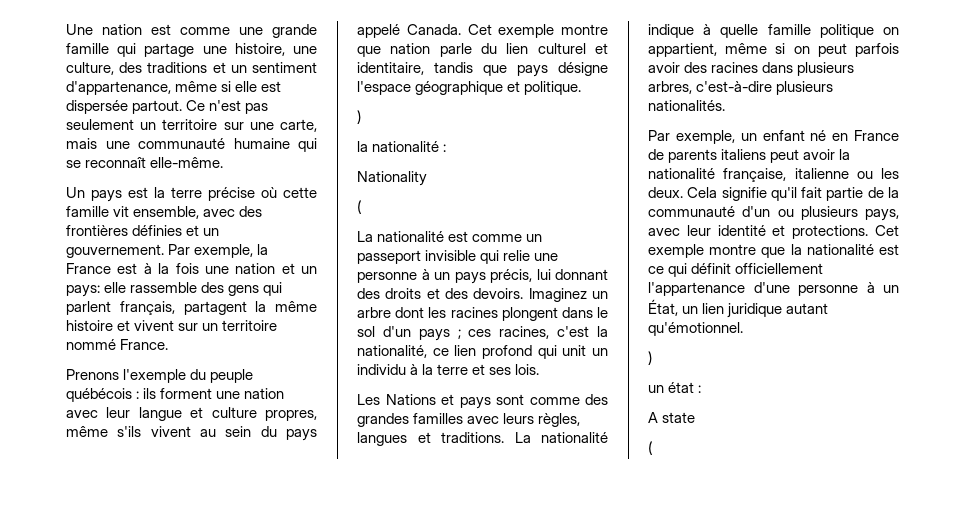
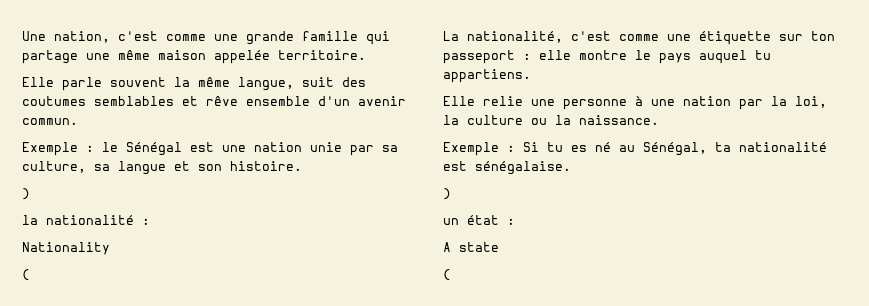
[102,24,171,35] nation est -> [54,31,158,43] nation, c'est
[234,43,317,56] [66,62,317,75] [66,81,282,95] [66,100,269,114] [66,119,317,132] [66,138,317,152] [66,157,224,168] [66,187,317,202] [66,206,263,219] [66,225,220,236] [66,244,269,258] [66,263,317,274] [66,282,283,297] [66,301,317,315] [66,320,278,331] [66,339,169,350] [66,369,254,383] [66,388,285,402] [66,407,317,421] [66,426,317,441] [357,24,608,38] [357,43,608,57] [357,62,608,77] [357,81,582,95] histoire, une culture, des traditions et un sentiment d'appartenance, même si elle est dispersée partout. Ce n'est pas seulement un territoire sur une carte, mais une communauté humaine qui se reconnaît elle-même. // Un pays est la terre précise où cette famille vit ensemble, avec des frontières définies et un gouvernement. Par exemple, la France est à la fois une nation et un pays: elle rassemble des gens qui parlent français, partagent la même histoire et vivent sur un territoire nommé France. // Prenons l'exemple du peuple québécois : ils forment une nation avec leur langue et culture propres, même s'ils vivent au sein du pays appelé Canada. Cet exemple montre que nation parle du lien culturel et identitaire, tandis que pays désigne l'espace géographique et politique. -> [118,50,366,64] [22,77,366,91] [22,96,406,106] [22,118,78,125] [22,142,398,156] [22,161,302,175] même maison appelée territoire. // Elle parle souvent la même langue, suit des coutumes semblables et rêve ensemble d'un avenir commun. // Exemple : le Sénégal est une nation unie par sa culture, sa langue et son histoire.
[377,231,543,242] [357,250,559,264] [357,269,608,284] [357,288,608,302] [357,307,608,321] [357,326,608,341] [357,345,608,359] [357,364,540,375] [357,394,608,409] [357,413,581,427] [357,432,608,446] [648,24,899,38] [648,43,899,57] [648,62,855,76] [648,81,834,95] [648,100,725,111] [648,130,899,144] [648,149,851,163] [648,168,899,182] [648,187,899,201] [648,206,899,221] [648,225,899,239] [648,244,899,258] [648,263,824,277] [648,282,899,296] [648,299,829,318] [648,322,743,336] nationalité est comme un passeport invisible qui relie une personne à un pays précis, lui donnant des droits et des devoirs. Imaginez un arbre dont les racines plongent dans le sol d'un pays ; ces racines, c'est la nationalité, ce lien profond qui unit un individu à la terre et ses lois. // Les Nations et pays sont comme des grandes familles avec leurs règles, langues et traditions. La nationalité indique à quelle famille politique on appartient, même si on peut parfois avoir des racines dans plusieurs arbres, c'est-à-dire plusieurs nationalités. // Par exemple, un enfant né en France de parents italiens peut avoir la nationalité française, italienne ou les deux. Cela signifie qu'il fait partie de la communauté d'un ou plusieurs pays, avec leur identité et protections. Cet exemple montre que la nationalité est ce qui définit officiellement l'appartenance d'une personne à un État, un lien juridique autant qu'émotionnel. -> [467,31,835,45] [443,50,771,64] [443,69,531,83] [443,96,827,110] [443,115,659,125] [443,142,827,156] [443,161,571,175] nationalité, c'est comme une étiquette sur ton passeport : elle montre le pays auquel tu appartiens. // Elle relie une personne à une nation par la loi, la culture ou la naissance. // Exemple : Si tu es né au Sénégal, ta nationalité est sénégalaise.

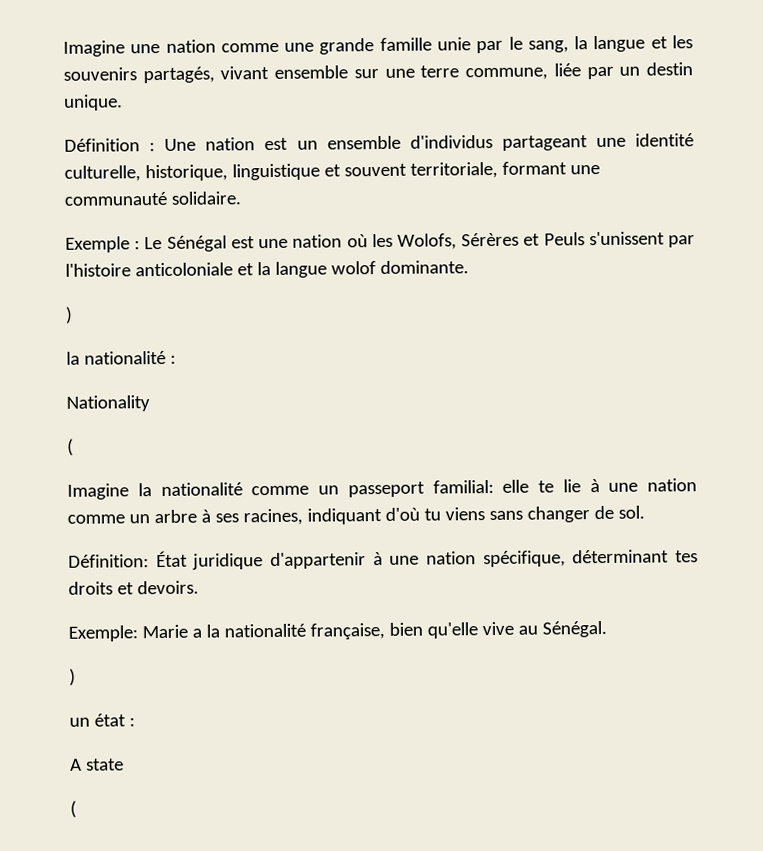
[22,31,158,43] Une nation, c'est -> [63,39,216,57] Imagine une nation
[366,31,390,45] [22,50,366,64] [22,77,366,91] [22,96,406,106] [22,118,78,125] [22,142,118,156] qui partage une même maison appelée territoire. // Elle parle souvent la même langue, suit des coutumes semblables et rêve ensemble d'un avenir commun. // Exemple : le -> [437,35,694,54] [63,62,694,84] [63,94,123,111] [64,133,694,152] [64,161,600,182] [64,191,241,206] [65,236,163,253] unie par le sang, la langue et les souvenirs partagés, vivant ensemble sur une terre commune, liée par un destin unique. // Définition : Une nation est un ensemble d'individus partageant une identité culturelle, historique, linguistique et souvent territoriale, formant une communauté solidaire. // Exemple : Le
[310,142,398,156] [22,161,302,175] unie par sa culture, sa langue et son histoire. -> [346,231,695,250] [65,260,469,278] où les Wolofs, Sérères et Peuls s'unissent par l'histoire anticoloniale et la langue wolof dominante.
[443,31,835,45] [443,50,771,64] [443,69,531,83] [443,96,827,110] [443,115,659,125] [443,142,827,156] [443,161,571,175] La nationalité, c'est comme une étiquette sur ton passeport : elle montre le pays auquel tu appartiens. // Elle relie une personne à une nation par la loi, la culture ou la naissance. // Exemple : Si tu es né au Sénégal, ta nationalité est sénégalaise. -> [67,478,697,500] [67,505,645,526] [68,549,699,570] [68,580,199,595] [68,620,607,642] Imagine la nationalité comme un passeport familial: elle te lie à une nation comme un arbre à ses racines, indiquant d'où tu viens sans changer de sol. // Définition: État juridique d'appartenir à une nation spécifique, déterminant tes droits et devoirs. // Exemple: Marie a la nationalité française, bien qu'elle vive au Sénégal.

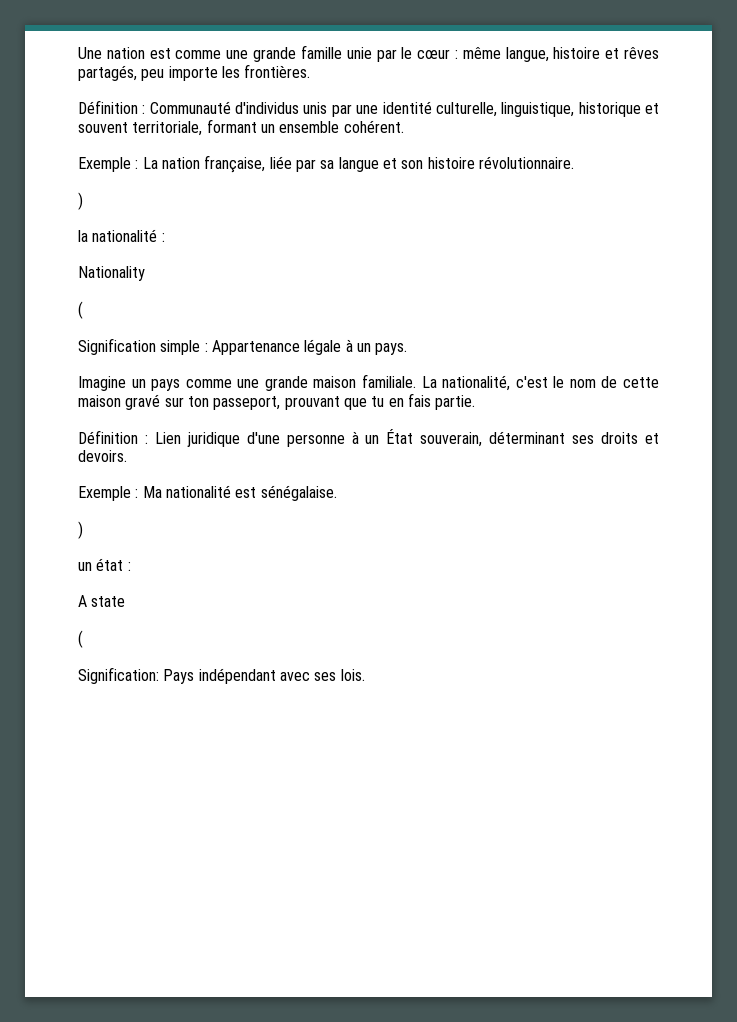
[63,39,216,57] Imagine une nation -> [78,47,171,59] Une nation est
[527,35,694,53] [63,62,694,84] [63,94,123,111] [64,134,588,152] sang, la langue et les souvenirs partagés, vivant ensemble sur une terre commune, liée par un destin unique. // Définition : Une nation est un ensemble d'individus partageant -> [417,47,659,62] [78,64,311,81] [78,100,352,117] cœur : même langue, histoire et rêves partagés, peu importe les frontières. // Définition : Communauté d'individus unis par
[144,163,320,182] historique, linguistique -> [501,102,641,117] linguistique, historique
[569,165,600,175] [64,191,241,206] [65,231,695,253] [65,260,469,278] une communauté solidaire. // Exemple : Le Sénégal est une nation où les Wolofs, Sérères et Peuls s'unissent par l'histoire anticoloniale et la langue wolof dominante. -> [260,120,404,133] [78,155,574,173] un ensemble cohérent. // Exemple : La nation française, liée par sa langue et son histoire révolutionnaire.
[67,478,697,500] [67,505,645,526] [68,549,699,570] [68,580,199,595] [68,620,607,642] Imagine la nationalité comme un passeport familial: elle te lie à une nation comme un arbre à ses racines, indiquant d'où tu viens sans changer de sol. // Définition: État juridique d'appartenir à une nation spécifique, déterminant tes droits et devoirs. // Exemple: Marie a la nationalité française, bien qu'elle vive au Sénégal. -> [78,338,408,355] [78,374,659,391] [78,393,476,410] [78,429,659,447] [78,450,127,462] [78,485,337,501] Signification simple : Appartenance légale à un pays. // Imagine un pays comme une grande maison familiale. La nationalité, c'est le nom de cette maison gravé sur ton passeport, prouvant que tu en fais partie. // Définition : Lien juridique d'une personne à un État souverain, déterminant ses droits et devoirs. // Exemple : Ma nationalité est sénégalaise.
(77, 809) none -> [78,667,365,684] // Signification: Pays indépendant avec ses lois.

